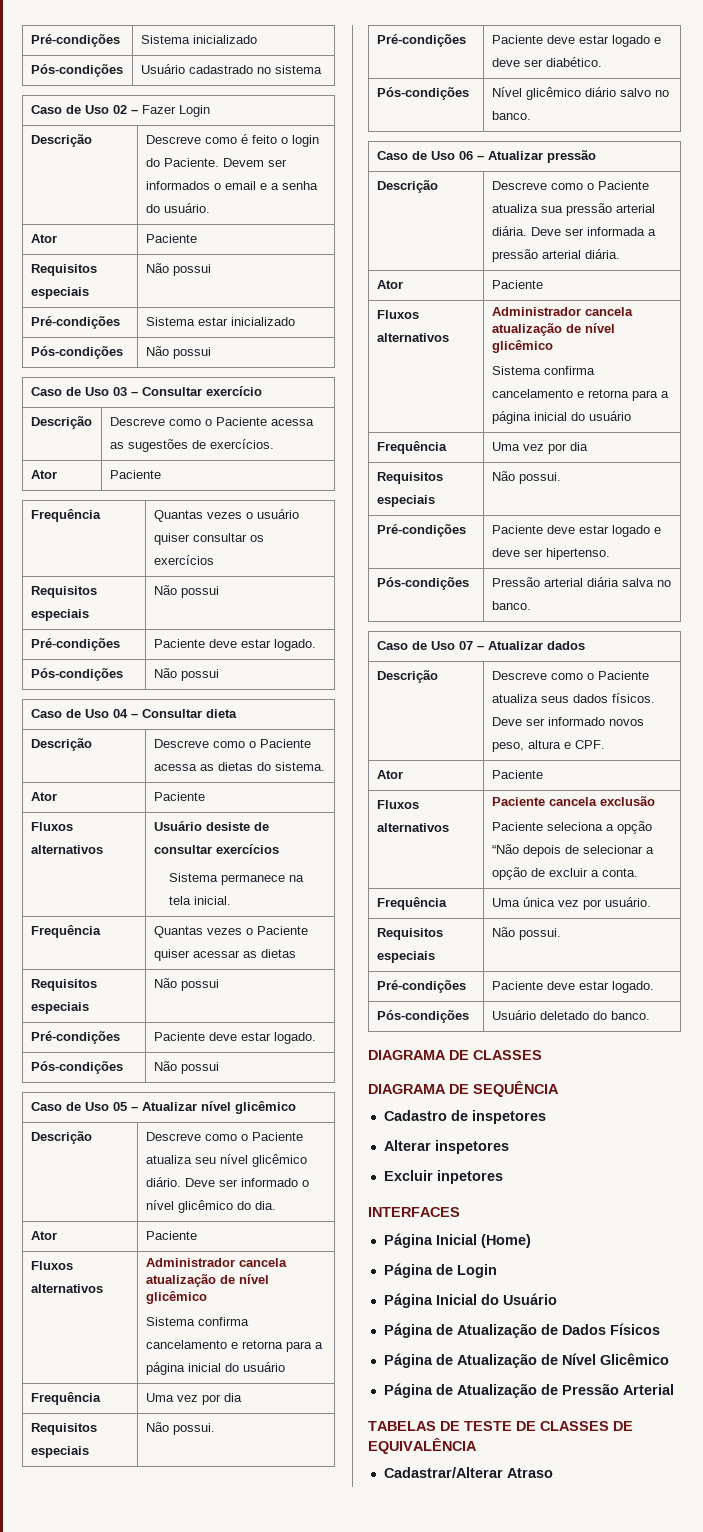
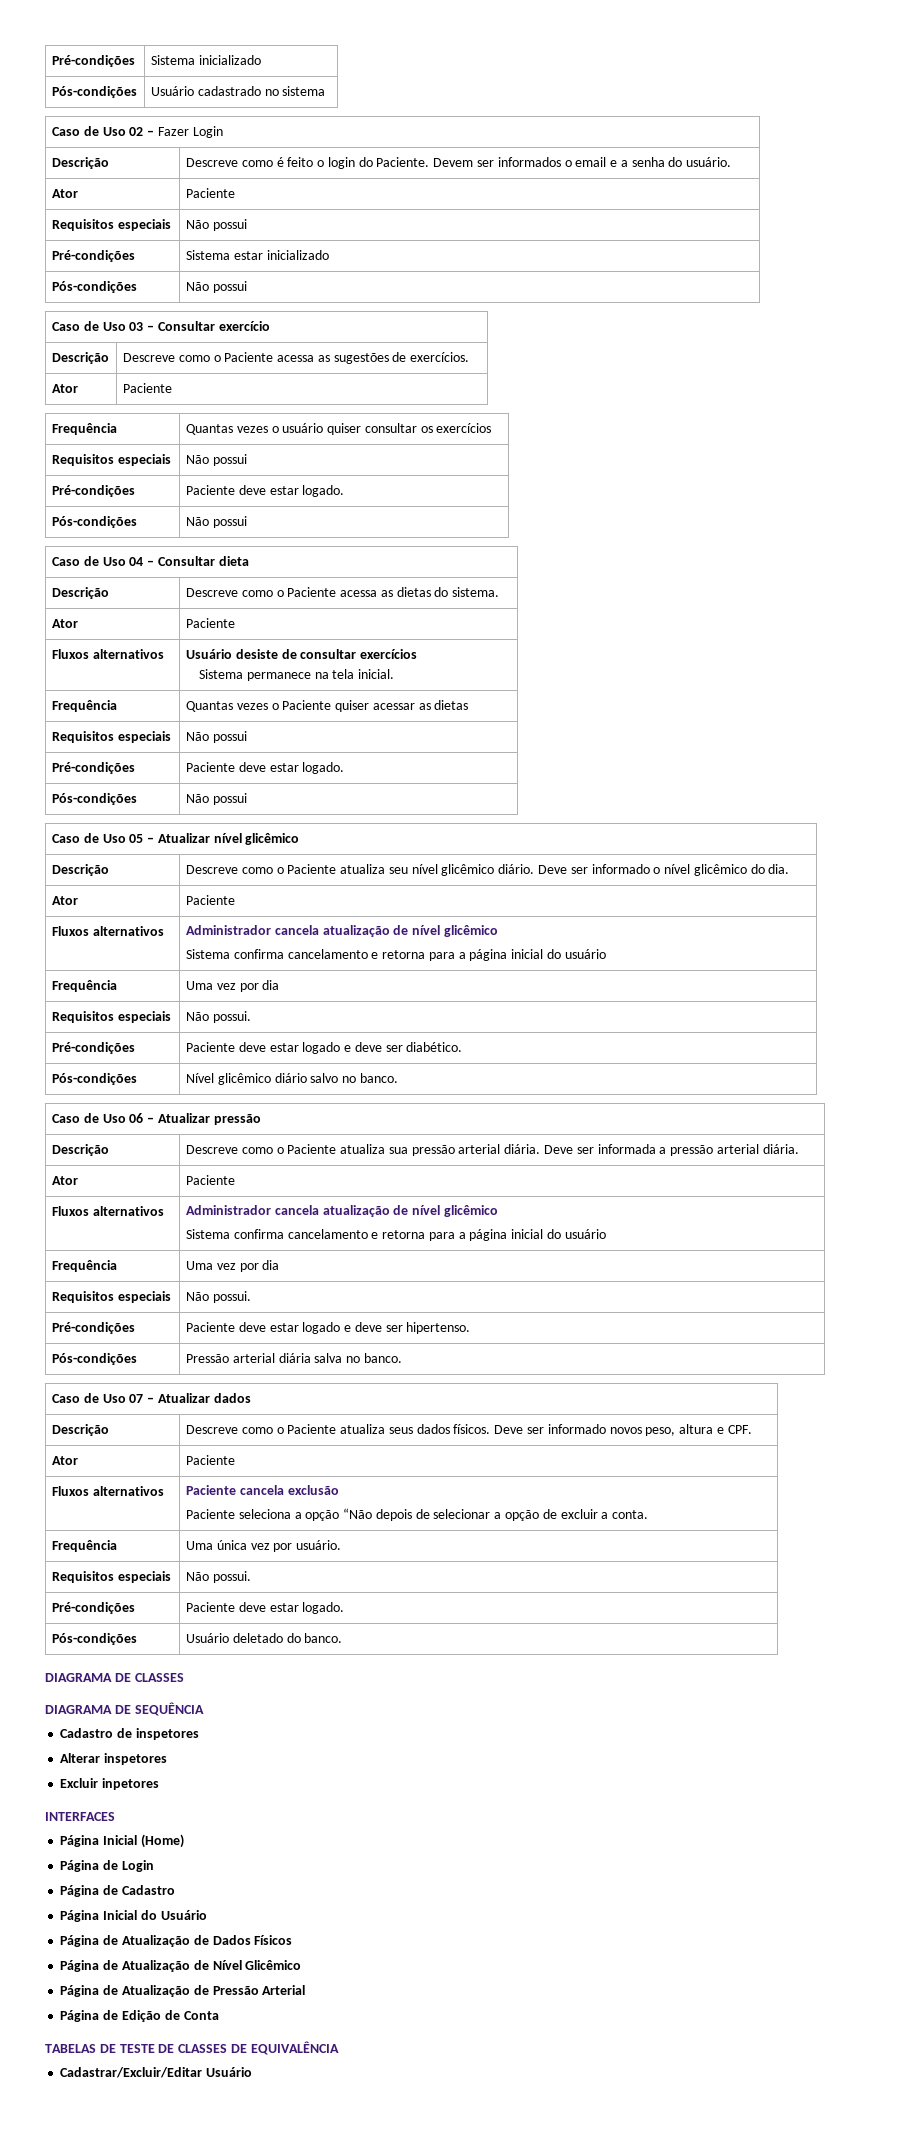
(497, 1271) none -> [60,1885,175,1897] // Página de Cadastro
(674, 1389) none -> [60,2010,219,2022] // Página de Edição de Conta
[383,1467,553,1478] Cadastrar/Alterar Atraso -> [60,2067,253,2078] Cadastrar/Excluir/Editar Usuário

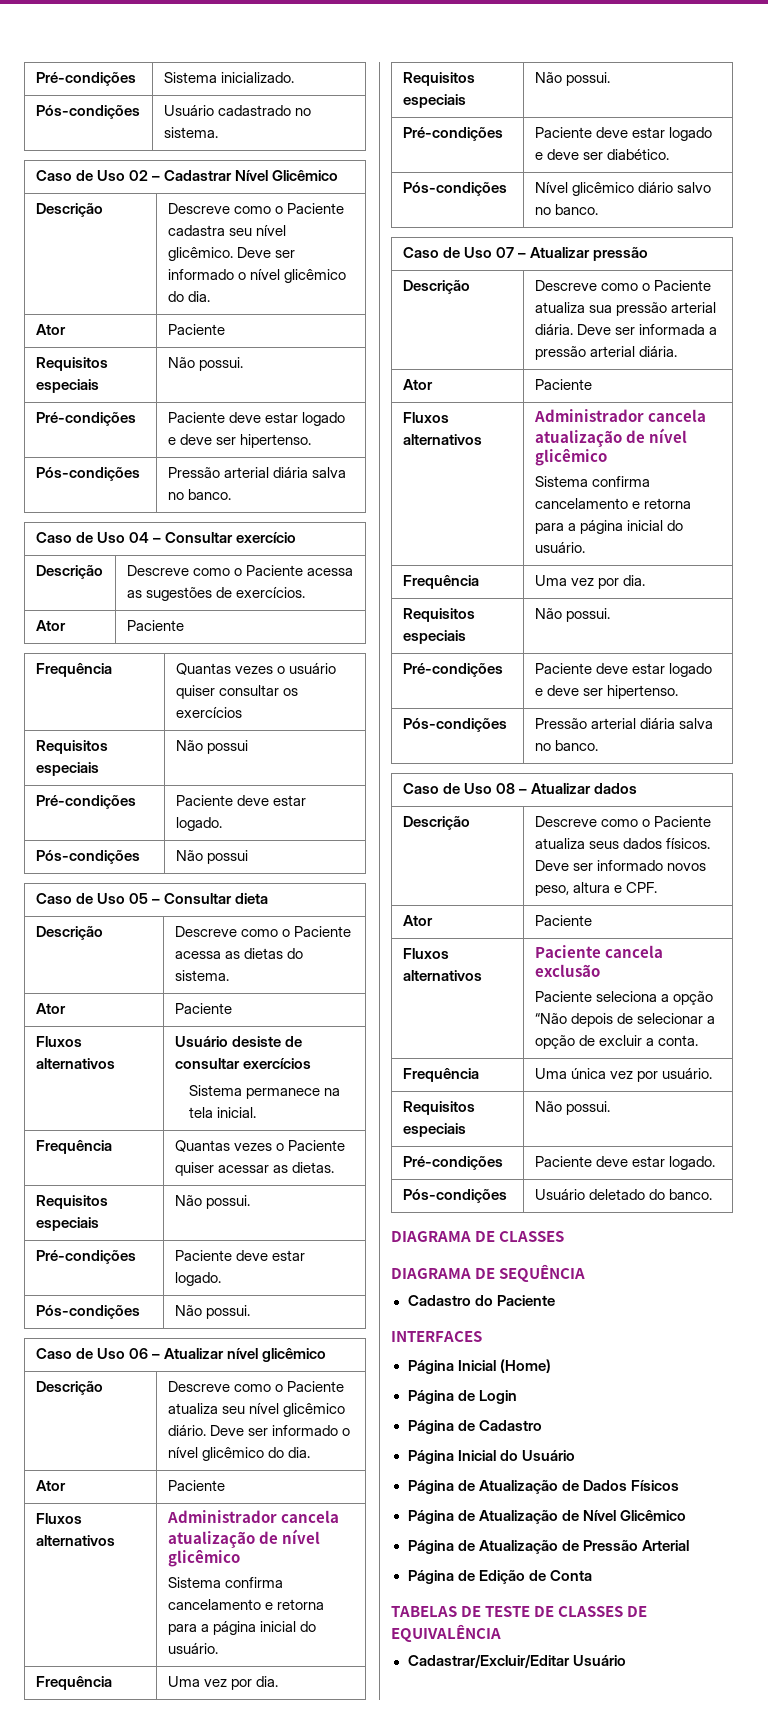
[51,55,135,67] [150,55,261,65] Pré-condições | Sistema inicializado -> [35,72,136,86] [163,72,295,83] Pré-condições | Sistema inicializado.
[282,86,326,96] sistema -> [163,127,218,138] sistema.
[157,126,223,138] [51,157,109,169] [185,157,732,169] Fazer Login // Descrição | Descreve como é feito o login do Paciente. Devem ser informados o email e a senha do usuário. -> [164,170,339,181] [35,203,103,217] [167,203,345,214] [167,225,287,236] [167,247,296,261] [167,269,347,283] [167,291,211,302] Cadastrar Nível Glicêmico // Descrição | Descreve como o Paciente cadastra seu nível glicêmico. Deve ser informado o nível glicêmico do dia.
[212,219,247,231] [51,250,135,262] [185,250,329,260] [51,281,137,293] [185,281,247,293] [51,321,144,331] possui // Pré-condições | Sistema estar inicializado // Pós-condições | Não possui // Caso de Uso 03 -> [199,357,244,371] [35,412,136,426] [167,412,346,426] [167,434,312,448] [35,467,140,481] [167,467,347,478] [167,489,232,500] [35,532,150,543] possui. // Pré-condições | Paciente deve estar logado e deve ser hipertenso. // Pós-condições | Pressão arterial diária salva no banco. // Caso de Uso 04
[129,557,144,566] 04 -> [129,893,149,904] 05
[434,700,469,710] [51,731,171,743] [185,731,247,743] [51,762,135,774] [185,762,345,774] [51,793,137,805] [185,793,247,805] [51,833,144,843] dietas // Requisitos especiais | Não possui // Pré-condições | Paciente deve estar logado. // Pós-condições | Não possui // Caso de Uso 05 -> [292,1162,335,1173] [35,1195,108,1209] [35,1217,99,1231] [174,1195,251,1209] [35,1250,136,1264] [174,1250,306,1261] [174,1272,221,1286] [35,1305,140,1319] [174,1305,251,1319] [35,1348,149,1359] dietas. // Requisitos especiais | Não possui. // Pré-condições | Paciente deve estar logado. // Pós-condições | Não possui. // Caso de Uso 06
[564,949,606,959] [51,980,117,992] [185,980,280,992] usuário // Frequência | Uma vez por dia -> [167,1643,218,1654] [35,1676,112,1690] [167,1676,279,1690] usuário. // Frequência | Uma vez por dia.
[129,1113,144,1123] 06 -> [496,247,515,258] 07
[564,1229,606,1239] [51,1260,117,1272] [185,1260,280,1272] usuário // Frequência | Uma vez por dia -> [534,542,585,553] [402,575,479,589] [534,575,646,589] usuário. // Frequência | Uma vez por dia.
[129,1394,144,1403] 07 -> [496,783,516,794] 08
[117,1728,199,1740] [60,1753,168,1765] [60,1778,160,1790] de inspetores // Alterar inspetores // Excluir inpetores -> [474,1295,555,1306] do Paciente

